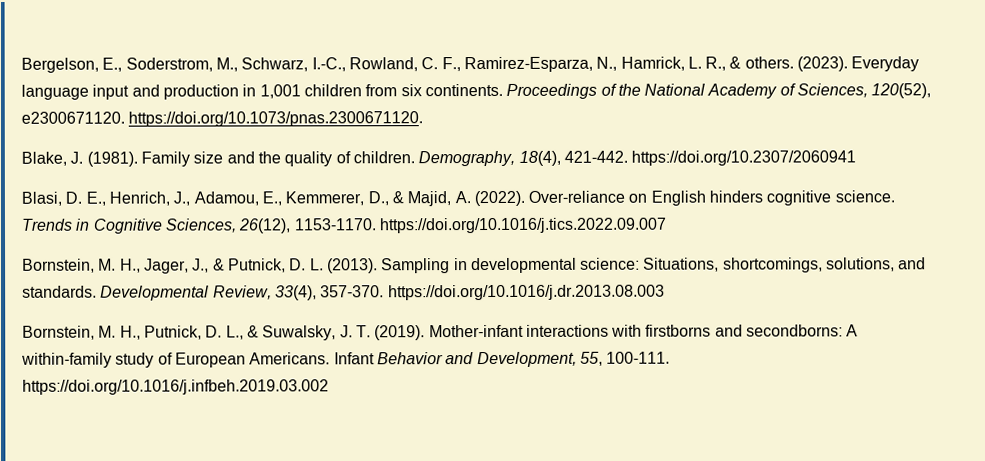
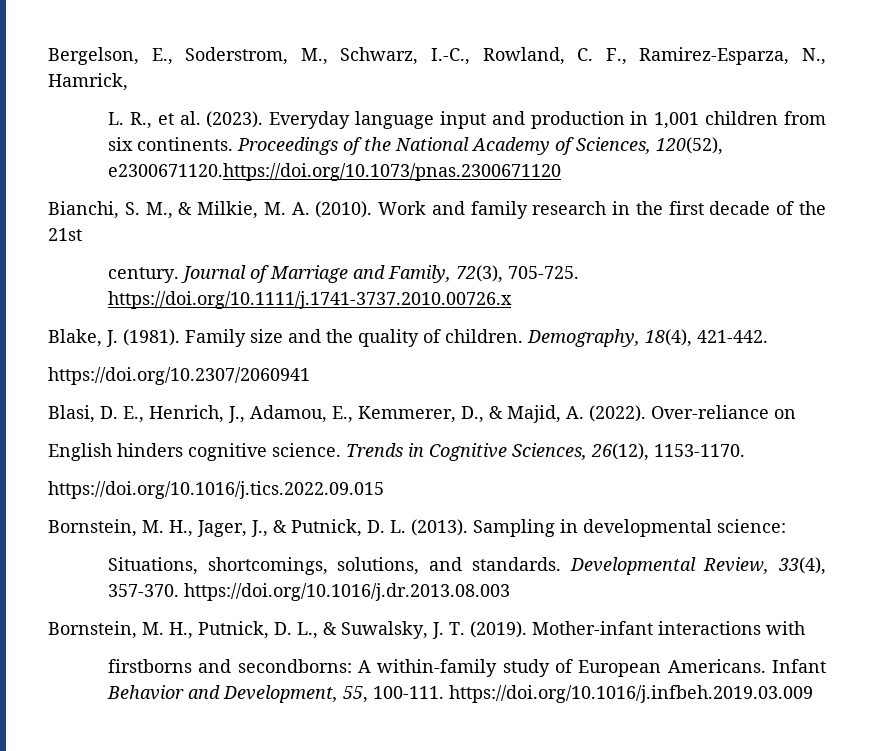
(685, 63) none -> (128, 82) //
[729,56,794,69] & others. -> [157,111,201,125] et al.
[21,111,424,127] e2300671120. https://doi.org/10.1073/pnas.2300671120. -> [108,163,562,181] [48,201,826,219] [48,228,82,241] [108,265,580,283] [108,291,513,309] e2300671120.https://doi.org/10.1073/pnas.2300671120 // Bianchi, S. M., & Milkie, M. A. (2010). Work and family research in the first decade of the 21st // century. Journal of Marriage and Family, 72(3), 705-725. https://doi.org/10.1111/j.1741-3737.2010.00726.x
(628, 156) none -> (768, 336) //
(648, 198) none -> (796, 414) //
[378,217,667,234] https://doi.org/10.1016/j.tics.2022.09.007 -> [48,481,384,499] // https://doi.org/10.1016/j.tics.2022.09.015
(641, 263) none -> (786, 526) //
(643, 330) none -> (805, 628) //
[22,379,329,395] https://doi.org/10.1016/j.infbeh.2019.03.002 -> [449,685,814,703] https://doi.org/10.1016/j.infbeh.2019.03.009

